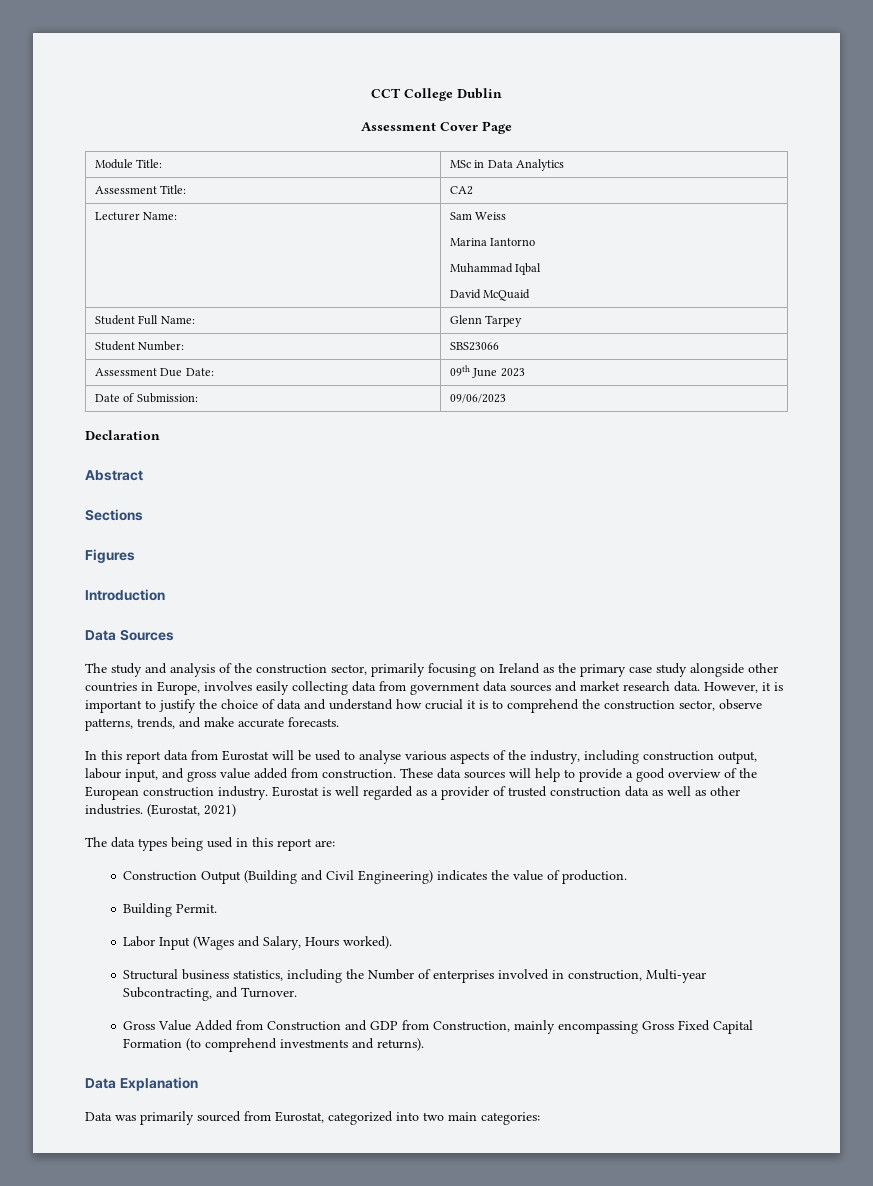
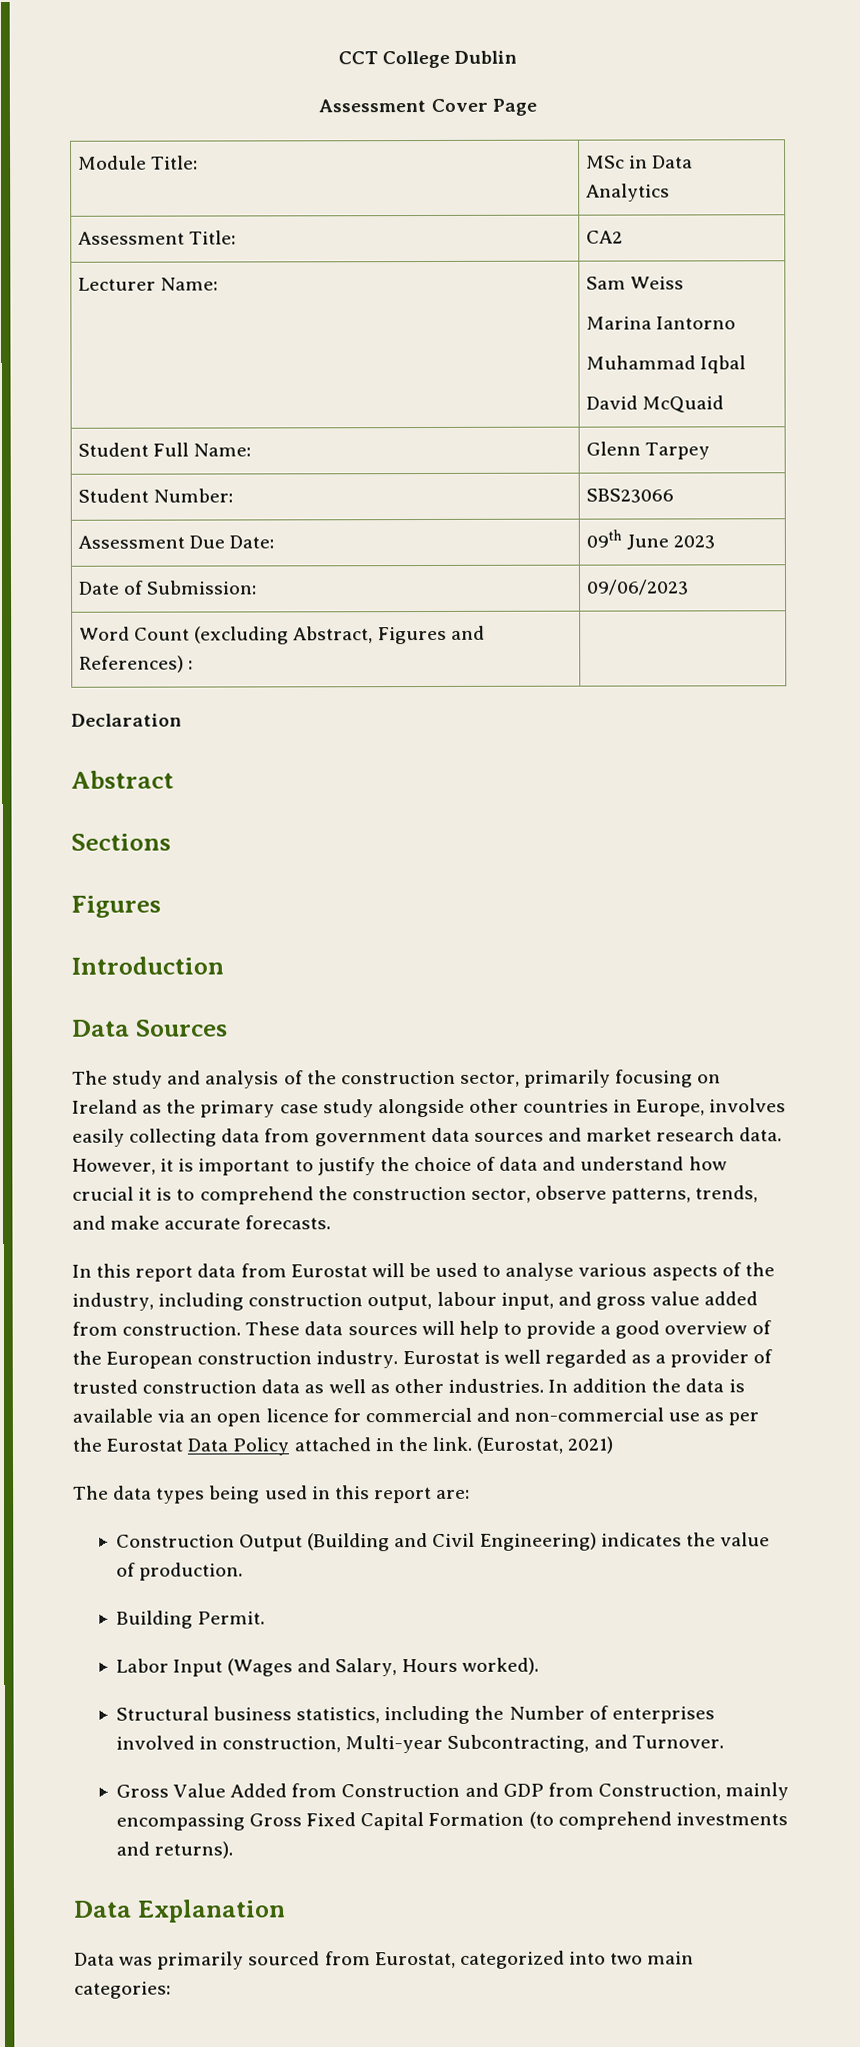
(506, 398) none -> [78,625,485,645] [78,655,194,673] // Word Count (excluding Abstract, Figures and References) : |
(143, 809) none -> [548,1378,745,1393] [72,1407,760,1427] [72,1436,472,1456] In addition the data is available via an open licence for commercial and non-commercial use as per the Eurostat Data Policy attached in the link.

